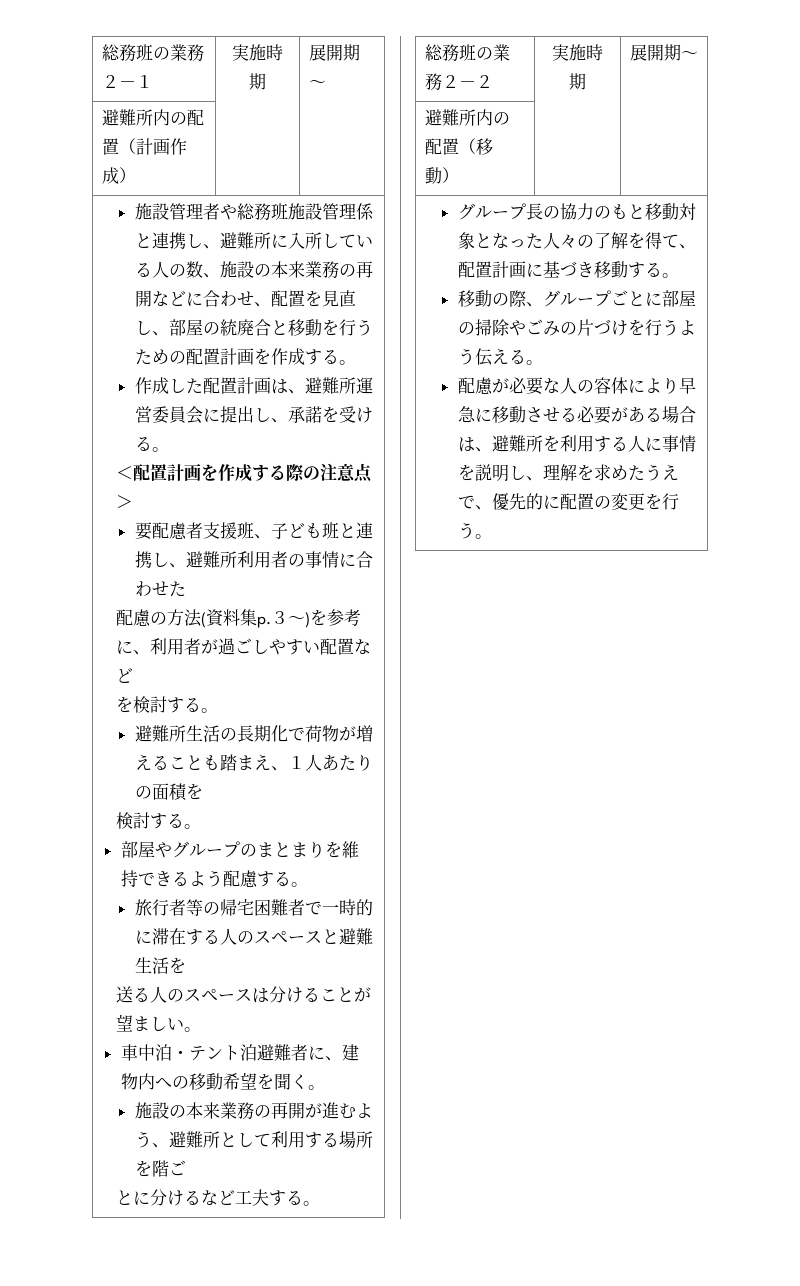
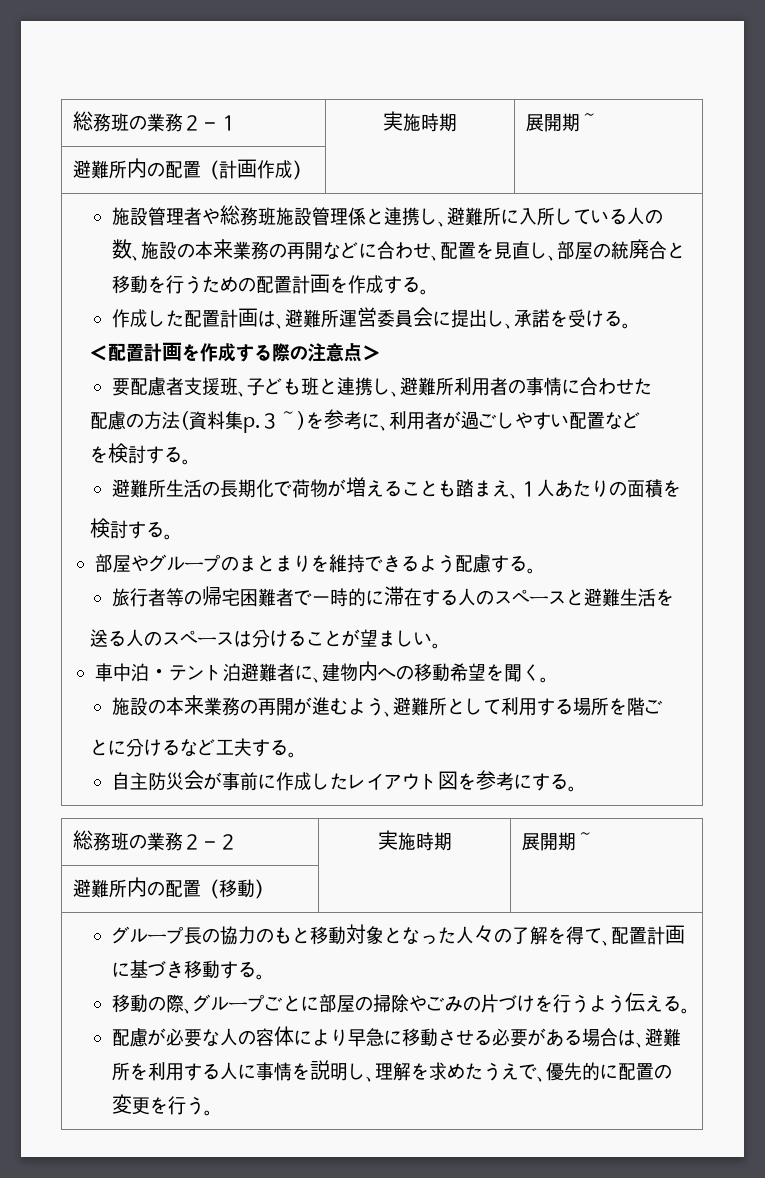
(321, 1203) none -> [111,770,577,792] // 自主防災会が事前に作成したレイアウト図を参考にする。

